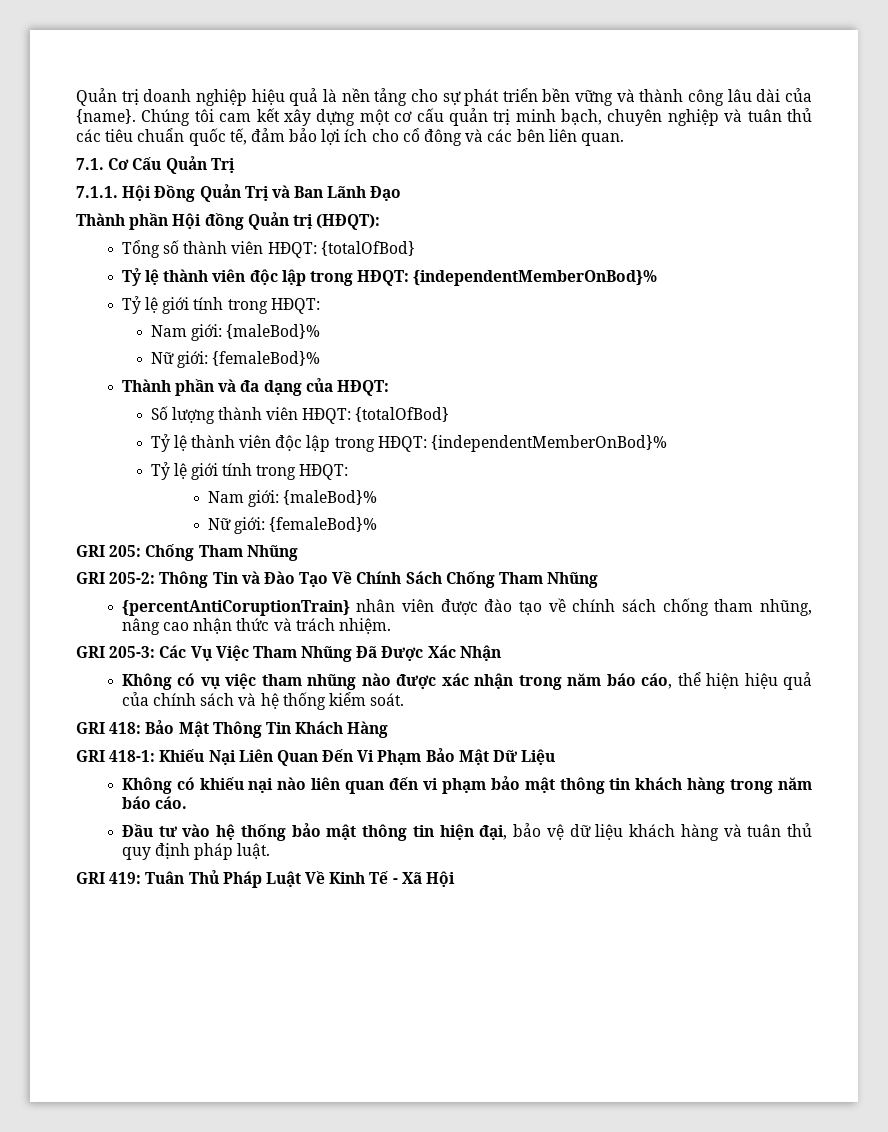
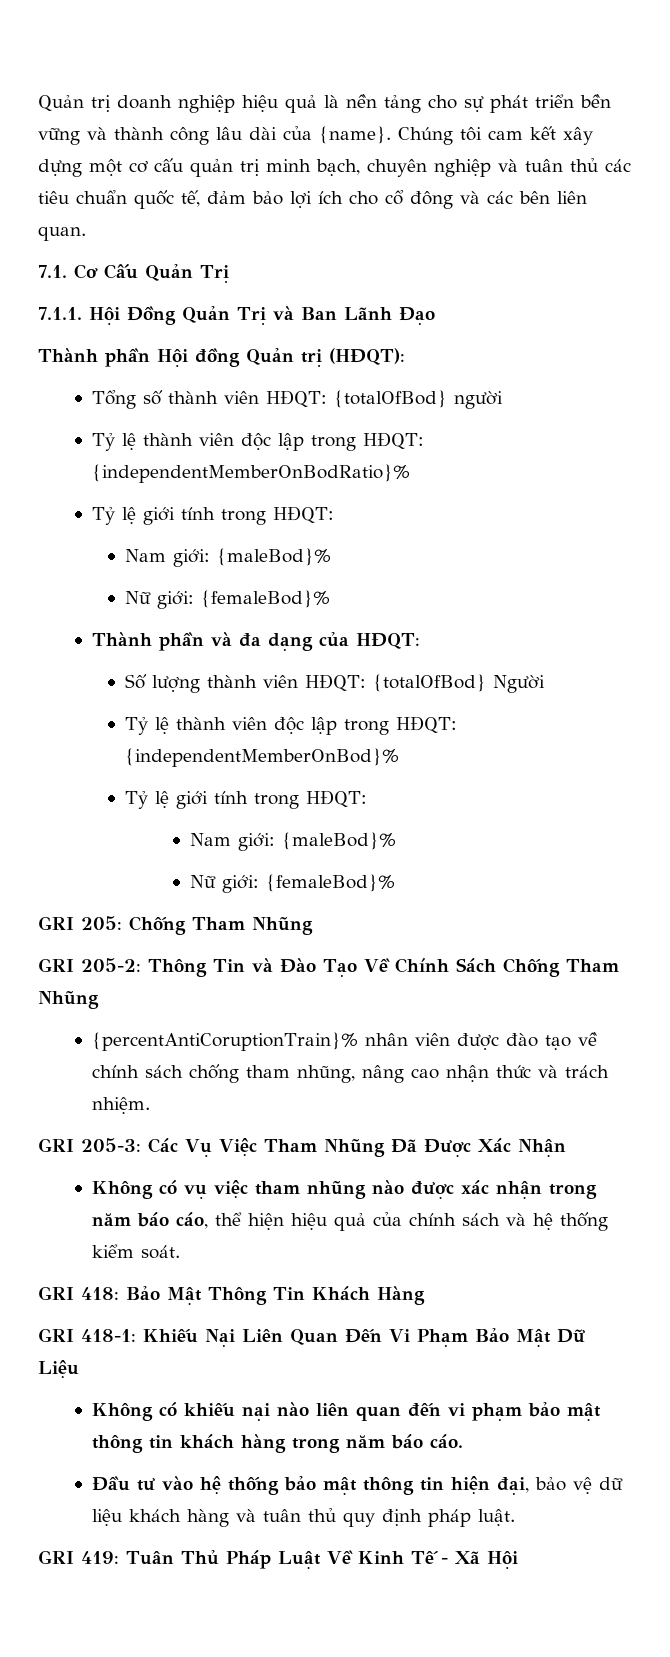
[121,268,658,286] // Tỷ lệ thành viên độc lập trong HĐQT: {independentMemberOnBod}% -> [453,391,503,409] [91,432,424,451] [91,464,410,483] người // Tỷ lệ thành viên độc lập trong HĐQT: {independentMemberOnBodRatio}%
(450, 414) none -> [492,675,545,693] Người
[121,600,350,616] {percentAntiCoruptionTrain} -> [91,1032,358,1051] {percentAntiCoruptionTrain}%

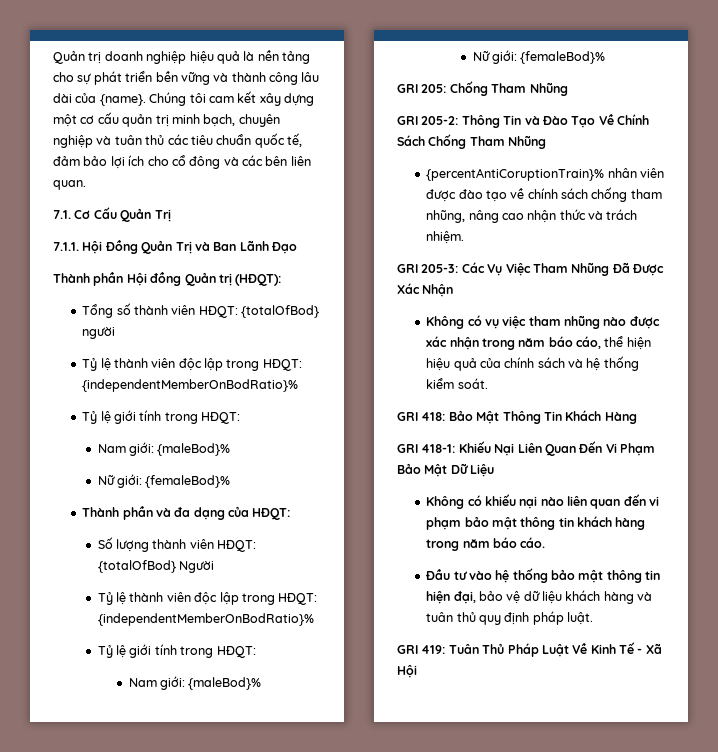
[124,748,399,767] {independentMemberOnBod}% -> [97,613,314,626] {independentMemberOnBodRatio}%

